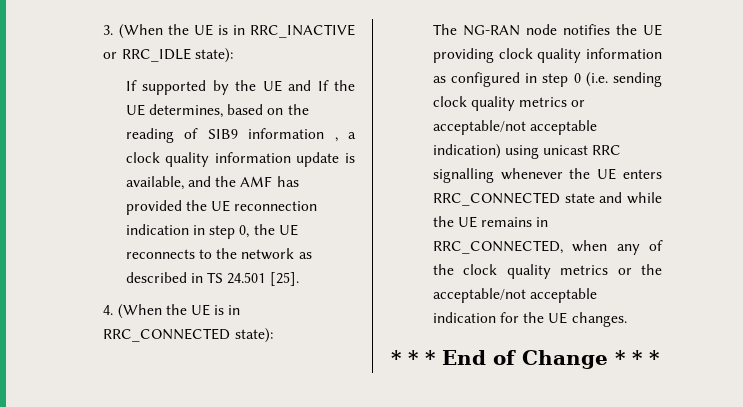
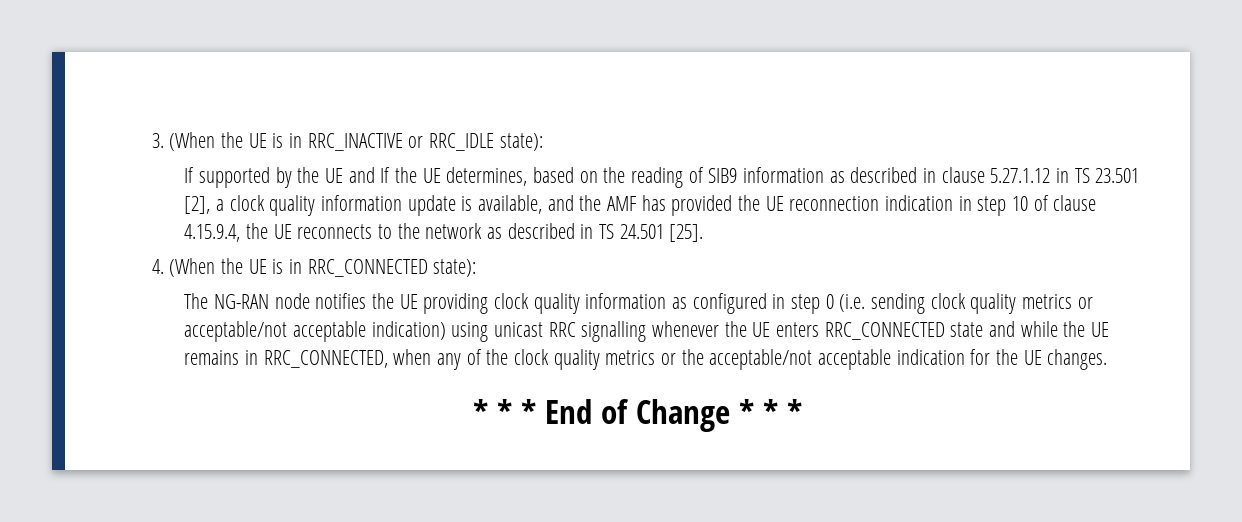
[334,137,338,142] , -> [829,167,1140,183] [184,196,211,214] as described in clause 5.27.1.12 in TS 23.501 [2],
[239,225,250,238] 0, -> [1011,195,1097,211] [184,224,241,242] 10 of clause 4.15.9.4,

